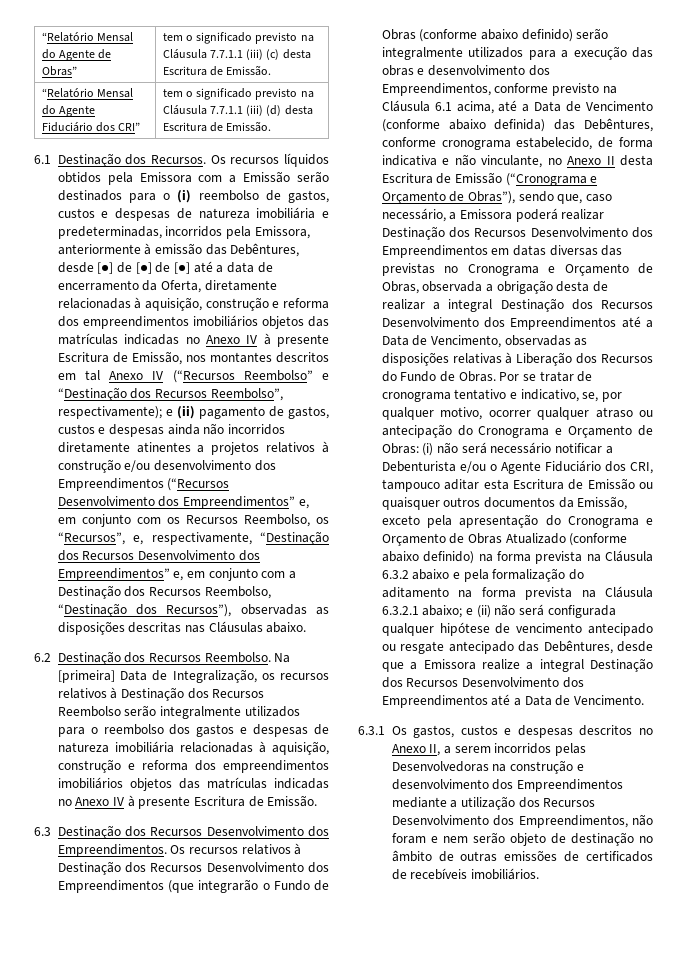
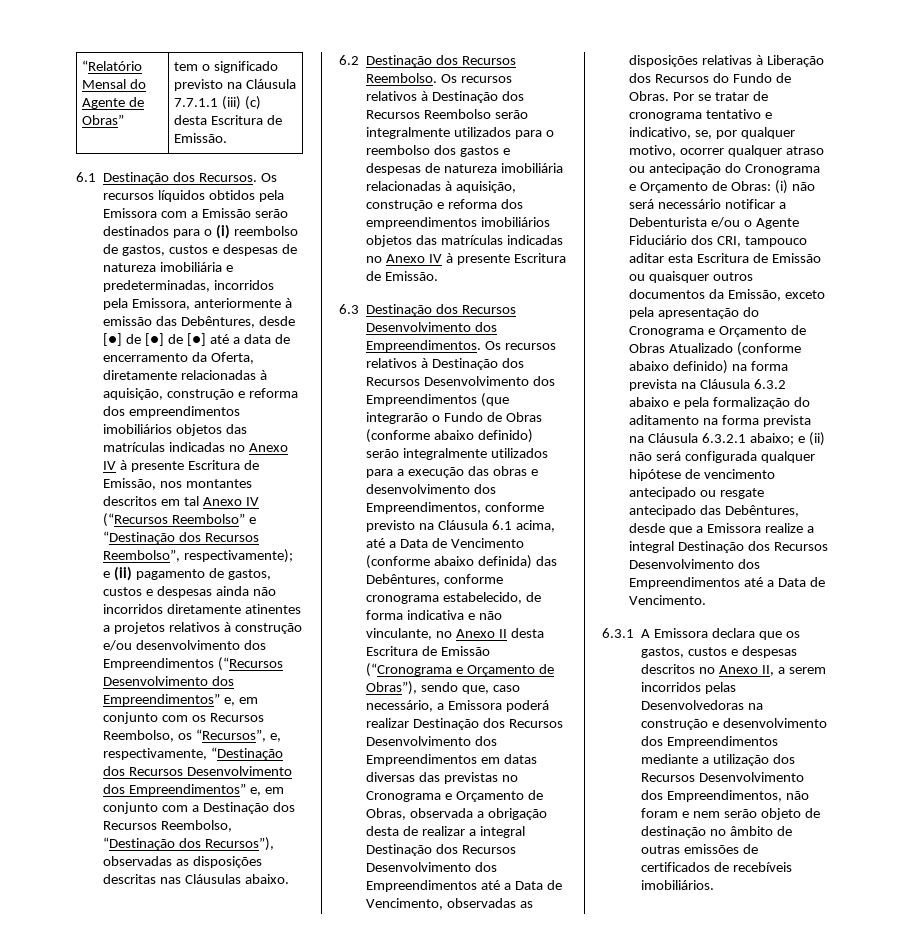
[41,88,133,98] [41,105,95,117] [41,122,141,132] [162,88,314,100] [162,105,313,116] [162,121,272,132] // “Relatório Mensal do Agente Fiduciário dos CRI” | tem o significado previsto na Cláusula 7.7.1.1 (iii) (d) desta Escritura de Emissão. -> (227, 138) none
[274,653,291,663] [57,669,275,683] Na [primeira] Data de Integralização, os -> [441,74,458,83] Os
[391,726,407,735] Os -> [641,628,800,640] A Emissora declara que os

